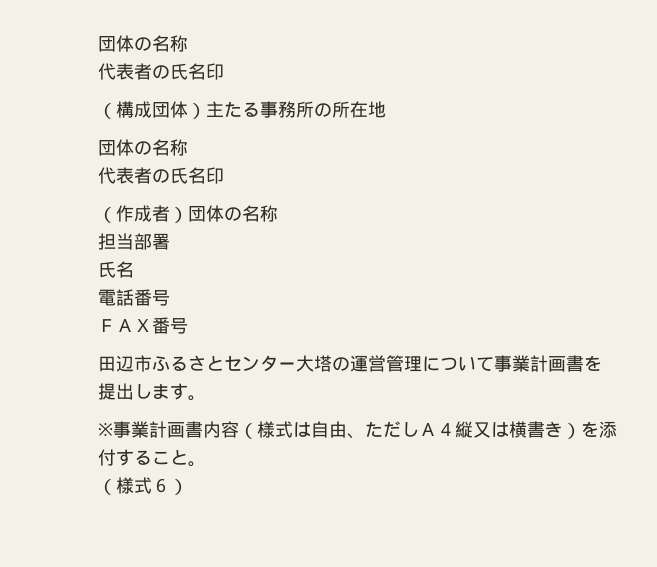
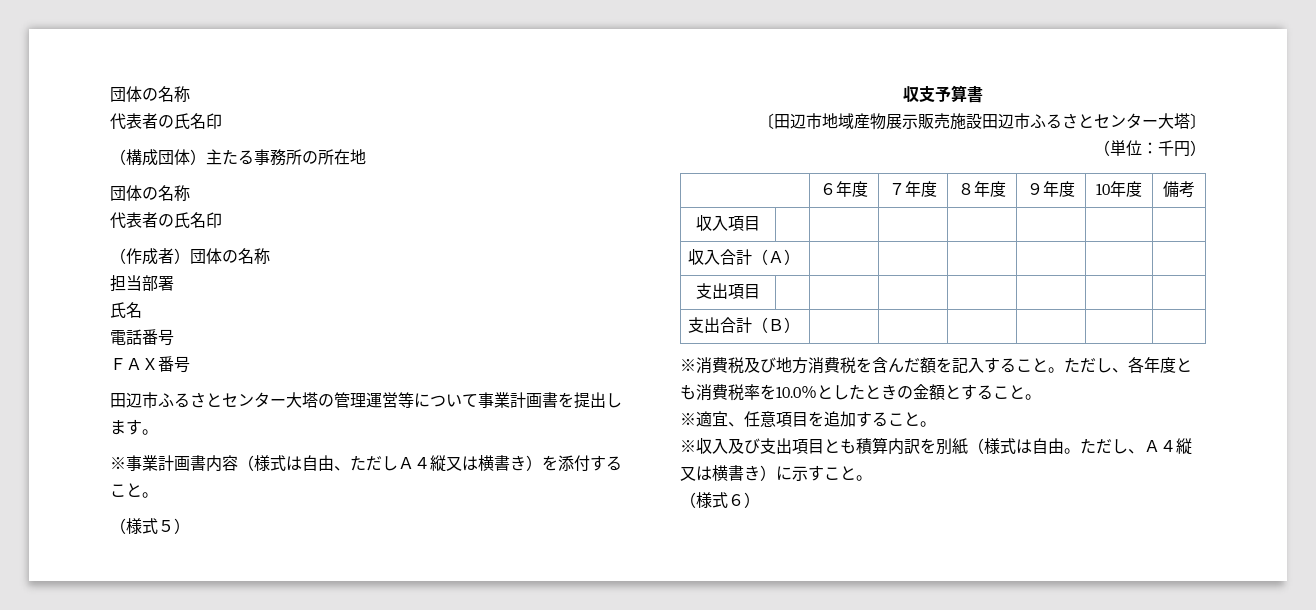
[350,355,422,372] 運営管理 -> [334,392,414,408] 管理運営等
(206, 464) none -> [110,518,190,534] [903,85,983,103] [758,113,1206,130] [1094,140,1206,157] [820,181,868,197] [889,181,937,197] [958,181,1006,197] [1027,181,1075,197] [1096,181,1142,197] [1163,181,1195,198] [696,215,760,231] [687,249,800,265] [696,283,760,299] [687,317,800,333] [680,357,1192,374] [680,384,1041,401] [680,411,936,427] [680,437,1192,455] [680,465,872,481] // （様式５） // 収支予算書 // 〔田辺市地域産物展示販売施設田辺市ふるさとセンター大塔〕 // （単位：千円） // | ６年度 | ７年度 | ８年度 | ９年度 | 10年度 | 備考 // 収入項目 | | | | | | | // 収入合計（Ａ） | | | | | | // 支出項目 | | | | | | | // 支出合計（Ｂ） | | | | | | // ※消費税及び地方消費税を含んだ額を記入すること。ただし、各年度とも消費税率を10.0％としたときの金額とすること。 // ※適宜、任意項目を追加すること。 // ※収入及び支出項目とも積算内訳を別紙（様式は自由。ただし、Ａ４縦又は横書き）に示すこと。

